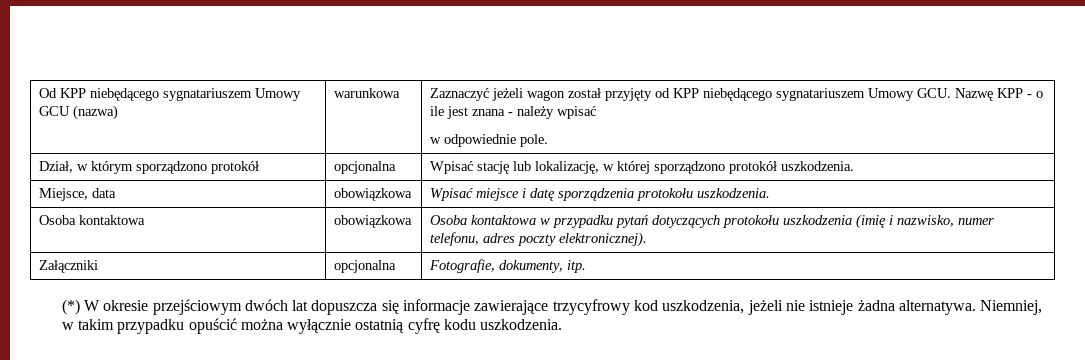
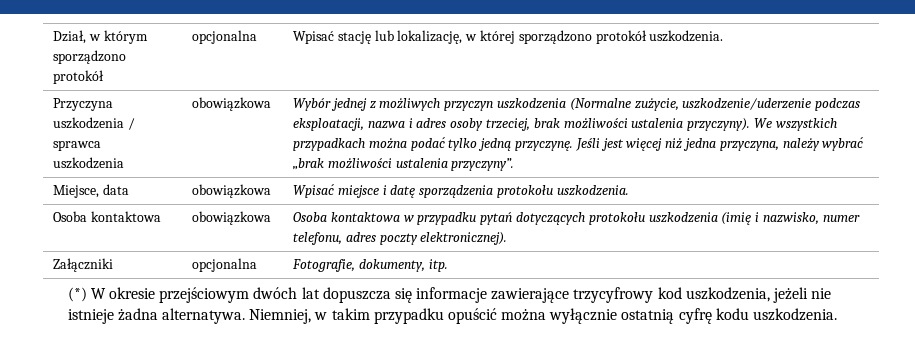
[39,88,302,101] [39,105,119,120] [334,88,401,98] [430,88,1044,101] [430,106,597,119] [430,134,549,147] Od KPP niebędącego sygnatariuszem Umowy GCU (nazwa) | warunkowa | Zaznaczyć jeżeli wagon został przyjęty od KPP niebędącego sygnatariuszem Umowy GCU. Nazwę KPP - o ile jest znana - należy wpisać // w odpowiednie pole. // -> (53, 37) none
(855, 166) none -> [53,98,114,111] [53,117,135,130] [53,140,102,151] [53,157,125,169] [192,97,272,111] [293,98,861,111] [293,118,837,131] [293,137,864,151] [293,158,515,171] // Przyczyna uszkodzenia / sprawca uszkodzenia | obowiązkowa | Wybór jednej z możliwych przyczyn uszkodzenia (Normalne zużycie, uszkodzenie/uderzenie podczas eksploatacji, nazwa i adres osoby trzeciej, brak możliwości ustalenia przyczyny). We wszystkich przypadkach można podać tylko jedną przyczynę. Jeśli jest więcej niż jedna przyczyna, należy wybrać „brak możliwości ustalenia przyczyny”.

